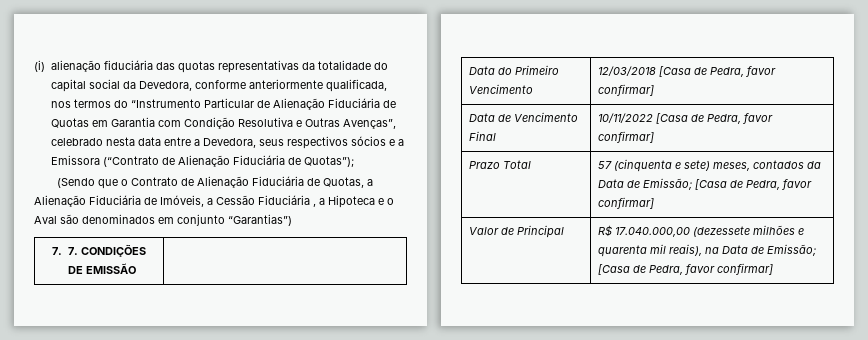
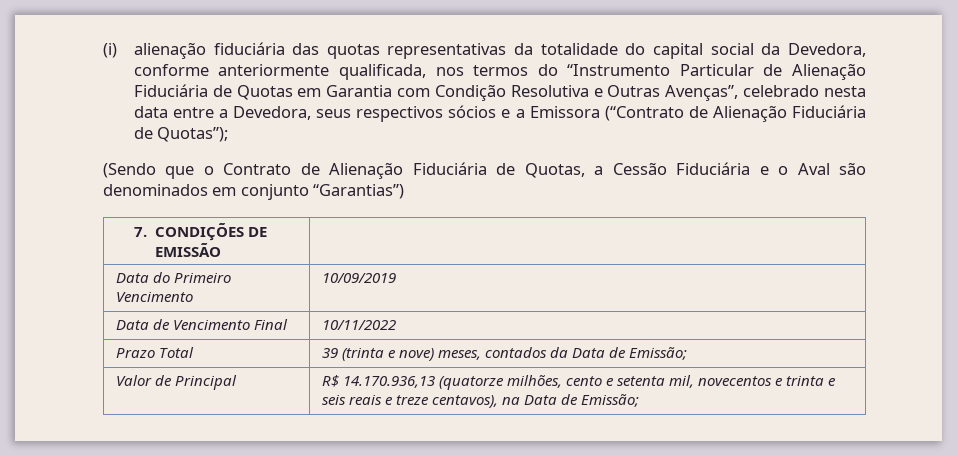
[34,195,375,208] Alienação Fiduciária de Imóveis, a Cessão Fiduciária , a Hipoteca -> [612,162,751,175] Cessão Fiduciária
[67,247,78,255] 7. -> (148, 232) none
[598,66,777,77] [598,84,655,96] 12/03/2018 [Casa de Pedra, favor confirmar] -> [321,273,396,283] 10/09/2019
[656,113,774,124] [598,131,655,143] [469,160,532,169] [598,159,711,172] [Casa de Pedra, favor confirmar] // Prazo Total | 57 (cinquenta e sete) -> [115,347,194,358] [321,348,434,361] // Prazo Total | 39 (trinta e nove)
[695,179,813,190] [598,197,655,209] [Casa de Pedra, favor confirmar] -> (688, 353) none
[615,225,805,237] [598,244,817,257] [598,263,774,275] 17.040.000,00 (dezessete milhões e quarenta mil reais), na Data de Emissão; [Casa de Pedra, favor confirmar] -> [342,375,837,390] [321,394,640,408] 14.170.936,13 (quatorze milhões, cento e setenta mil, novecentos e trinta e seis reais e treze centavos), na Data de Emissão;

